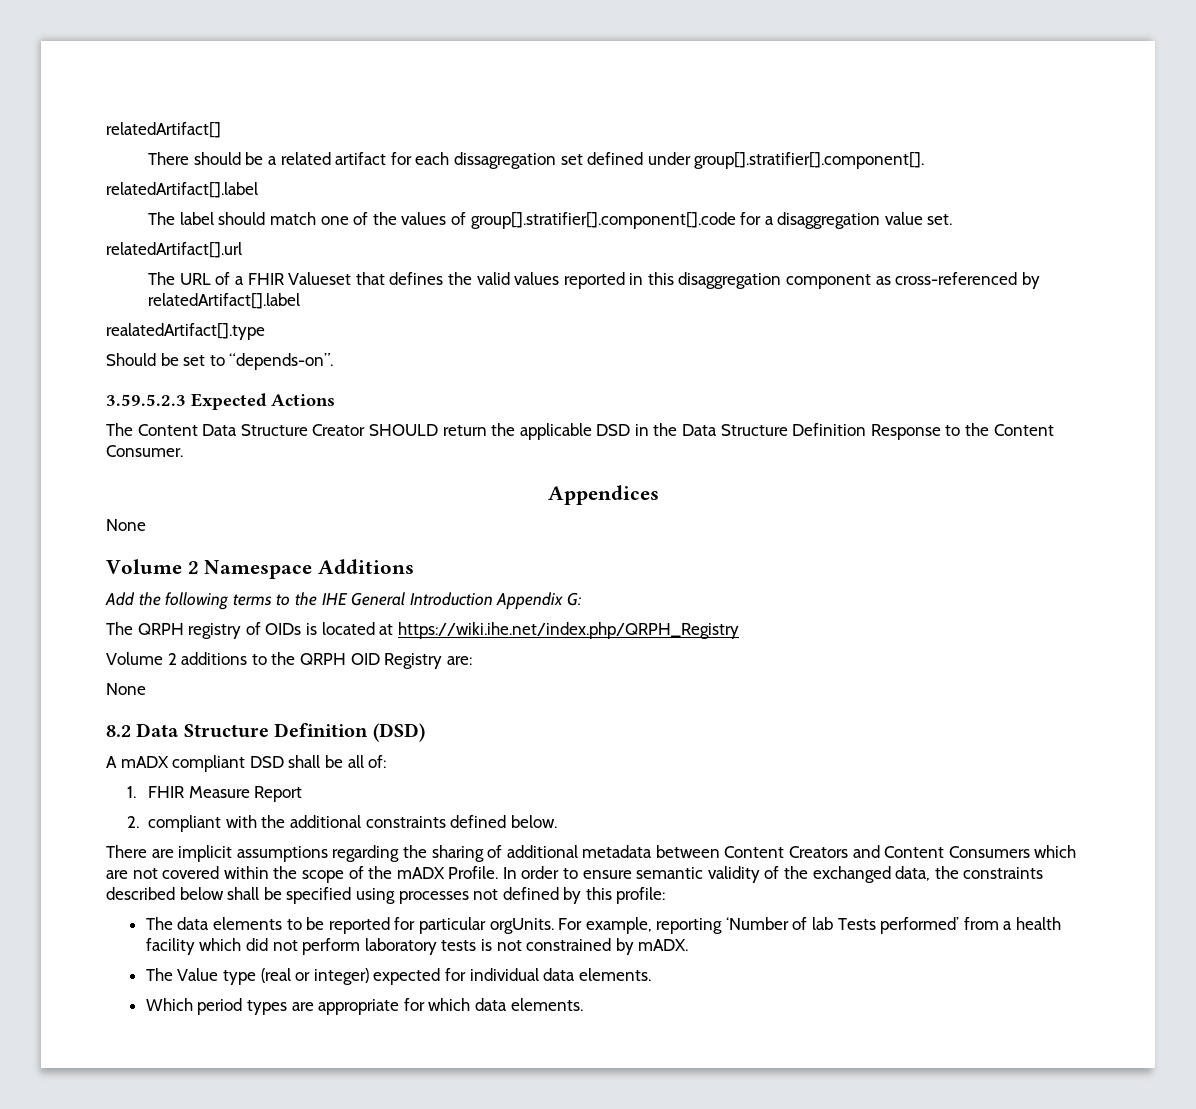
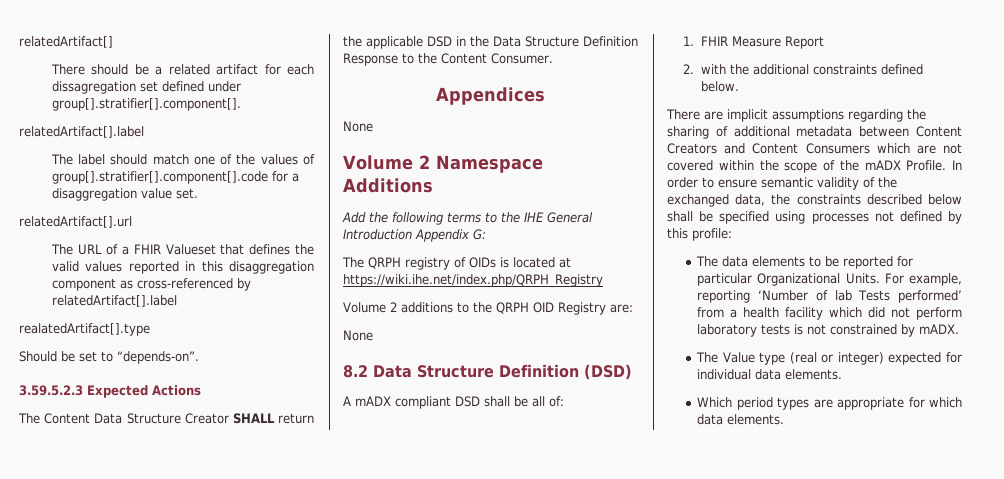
[368,424,438,436] SHOULD -> [232,413,275,424] SHALL
[148,815,222,832] compliant -> (695, 69) none
[489,918,554,934] orgUnits. -> [757,273,880,286] Organizational Units.

